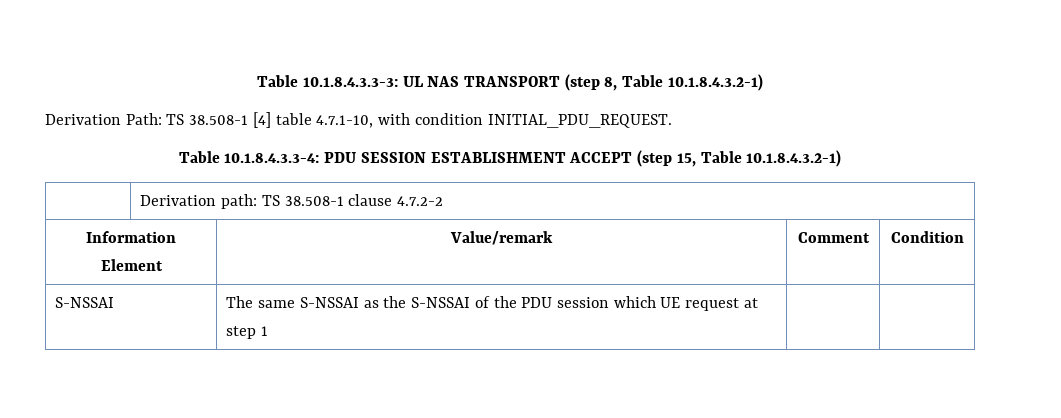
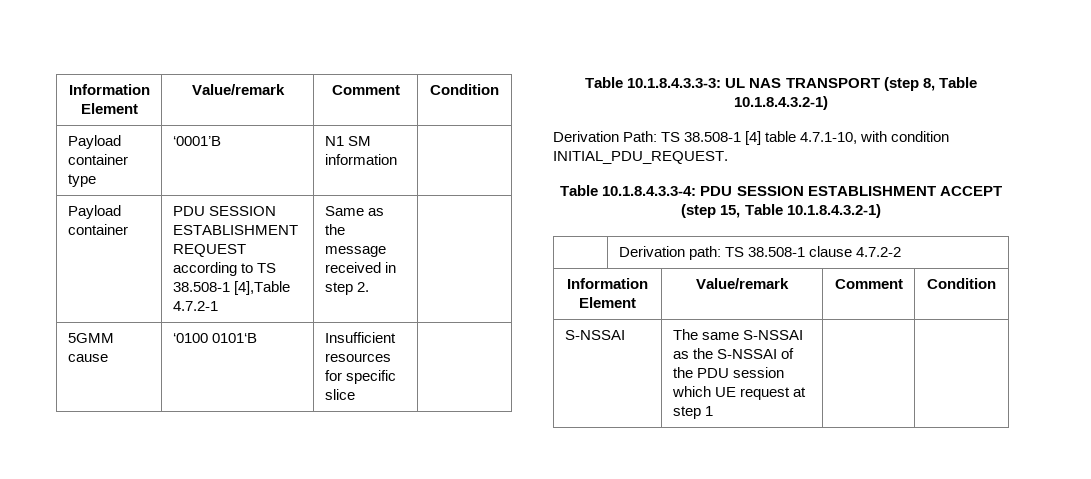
(257, 81) none -> [68,84,150,95] [80,103,138,114] [191,84,285,95] [331,85,400,95] [430,84,499,95] [67,135,121,149] [67,154,128,165] [67,174,96,187] [172,136,221,146] [324,136,371,146] [324,154,397,165] [67,205,121,219] [67,224,128,235] [172,206,276,216] [172,225,298,235] [172,244,246,257] [172,262,276,276] [172,281,290,295] [172,301,218,311] [324,206,384,216] [324,224,345,235] [324,246,386,257] [324,262,396,273] [324,282,369,295] [67,333,114,343] [67,354,108,362] [172,333,257,343] [324,332,396,343] [324,353,391,362] [324,370,396,384] [324,389,355,400] Information Element | Value/remark | Comment | Condition // Payload container type | ‘0001’B | N1 SM information | // Payload container | PDU SESSION ESTABLISHMENT REQUEST according to TS 38.508-1 [4],Table 4.7.2-1 | Same as the message received in step 2. | // 5GMM cause | ‘0100 0101‘B | Insufficient resources for specific slice | //

